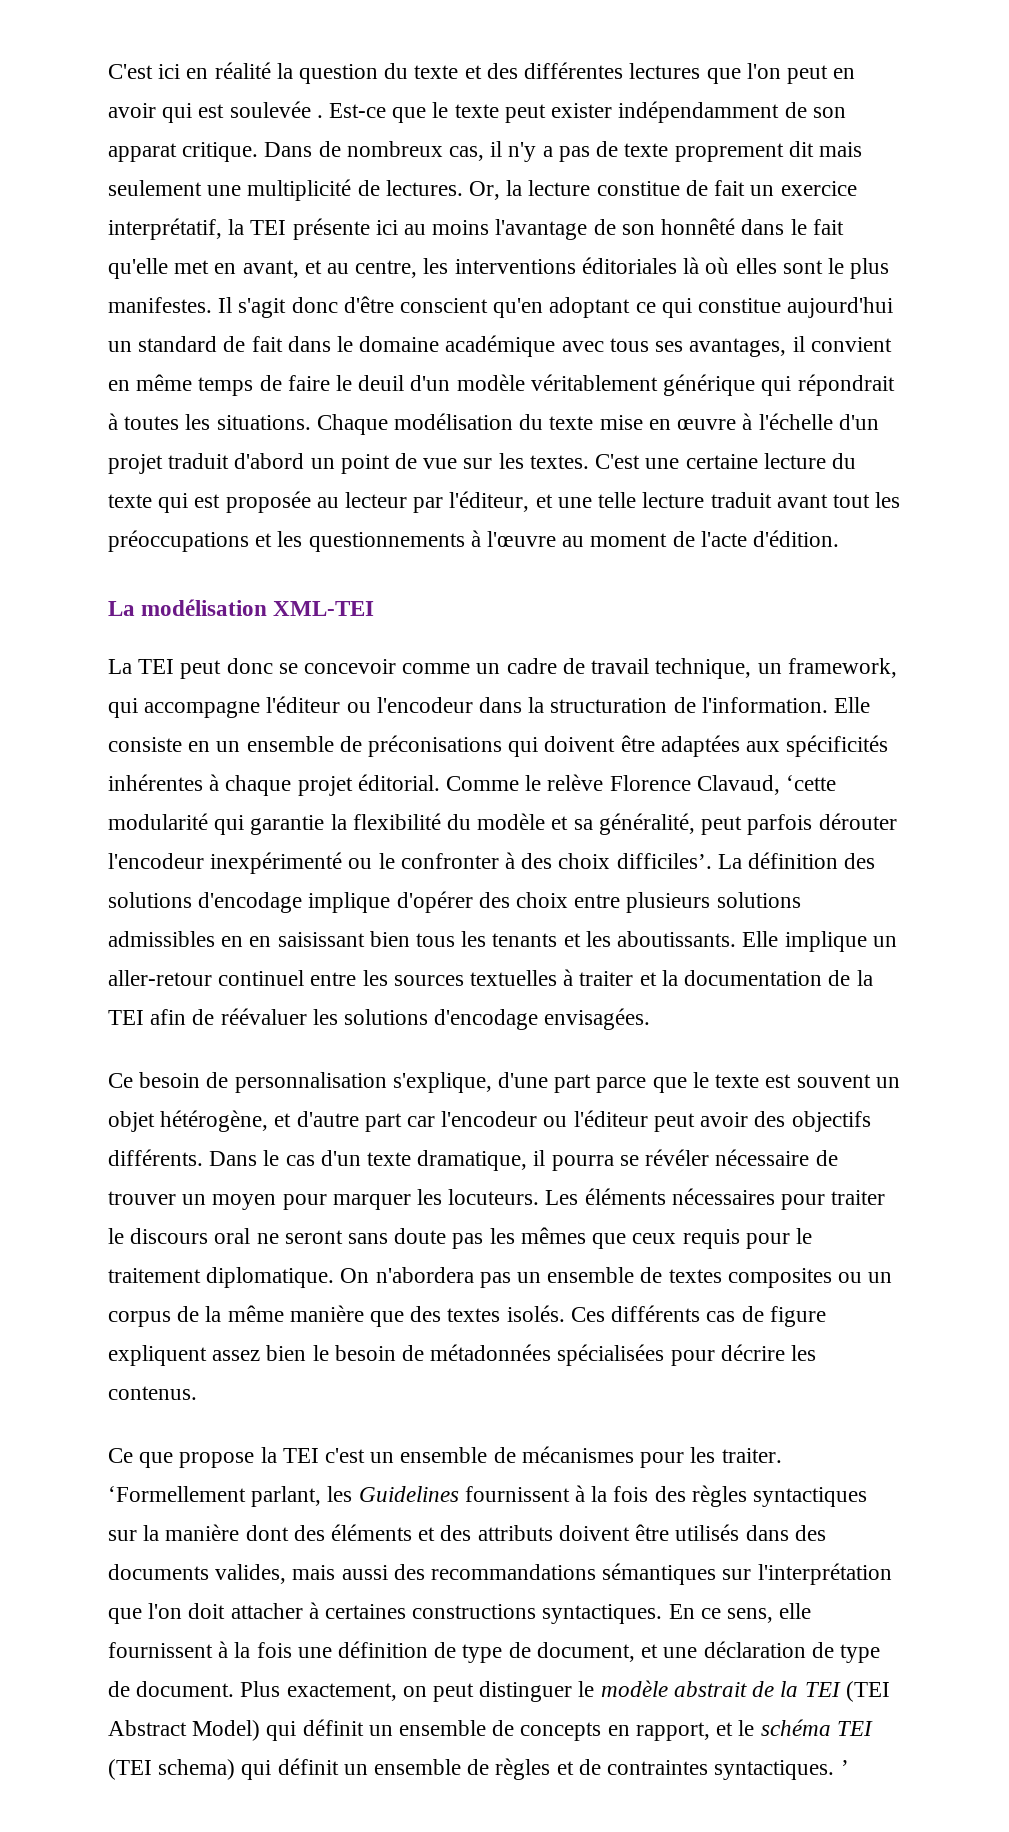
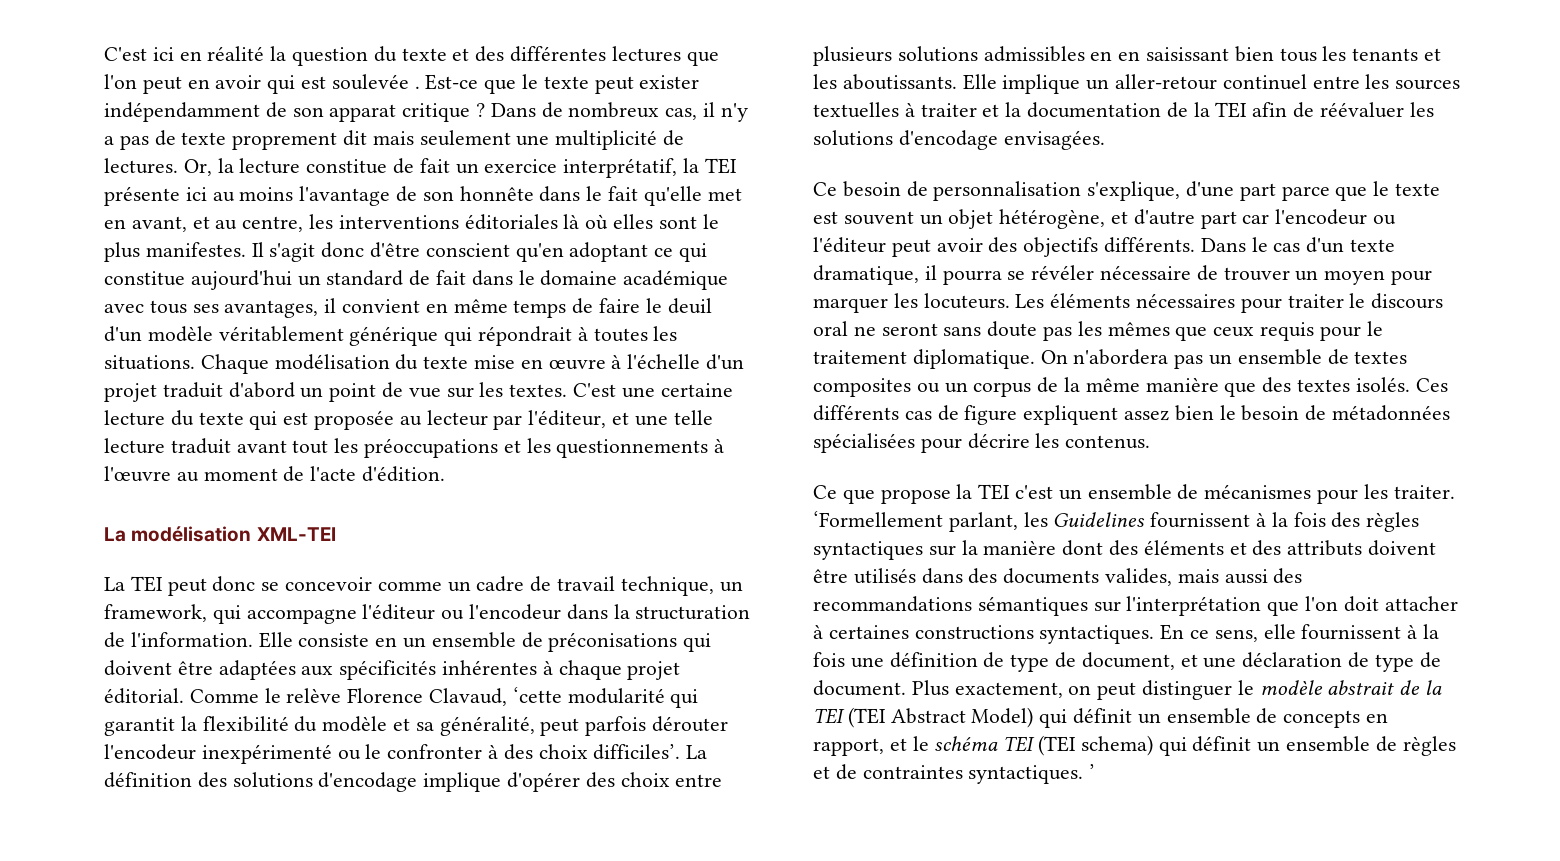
[182,142,259,162] critique. -> [402,103,486,122] critique ?
[661,218,736,235] honnêté -> [459,186,534,201] honnête
[250,815,325,835] garantie -> [104,717,175,736] garantit

